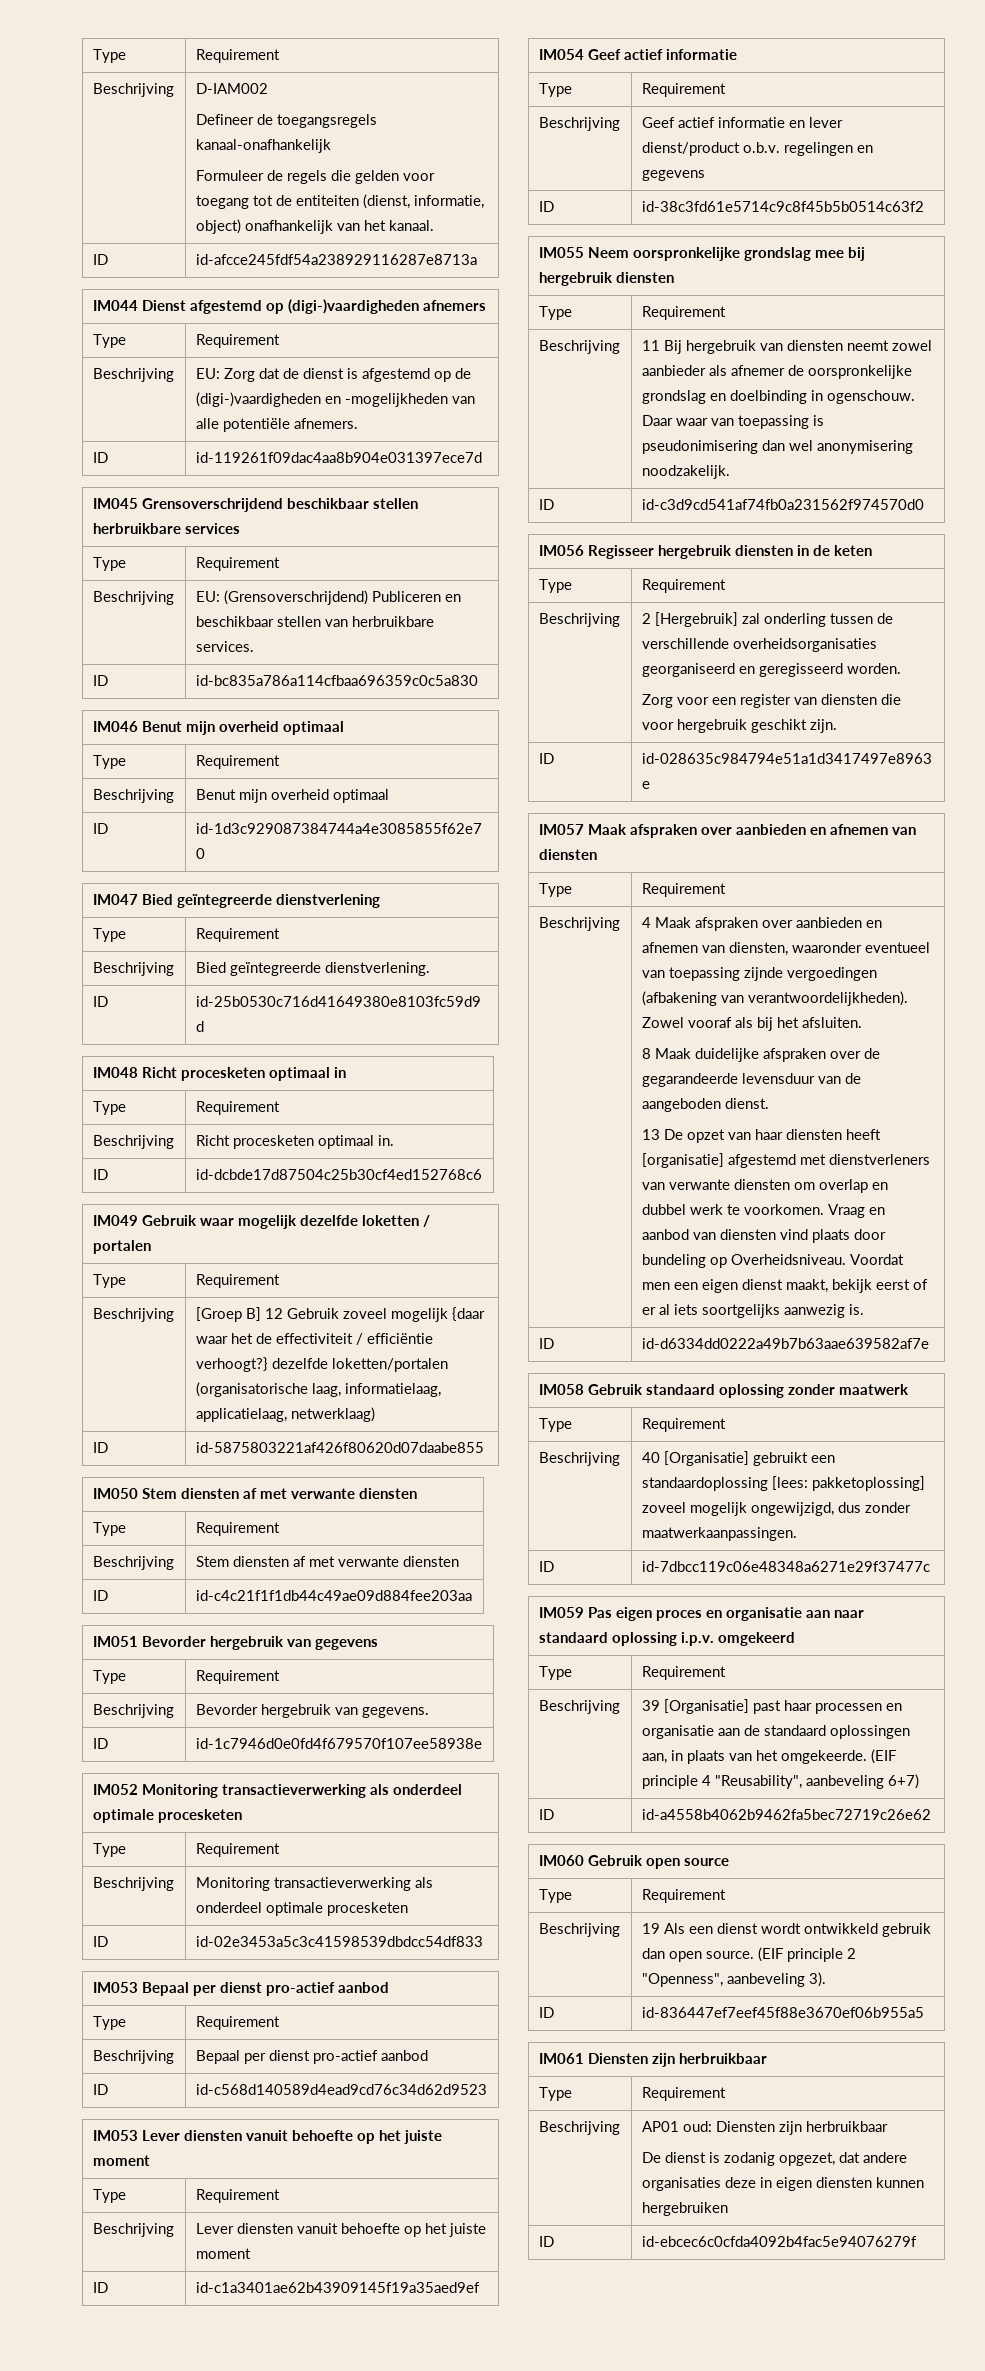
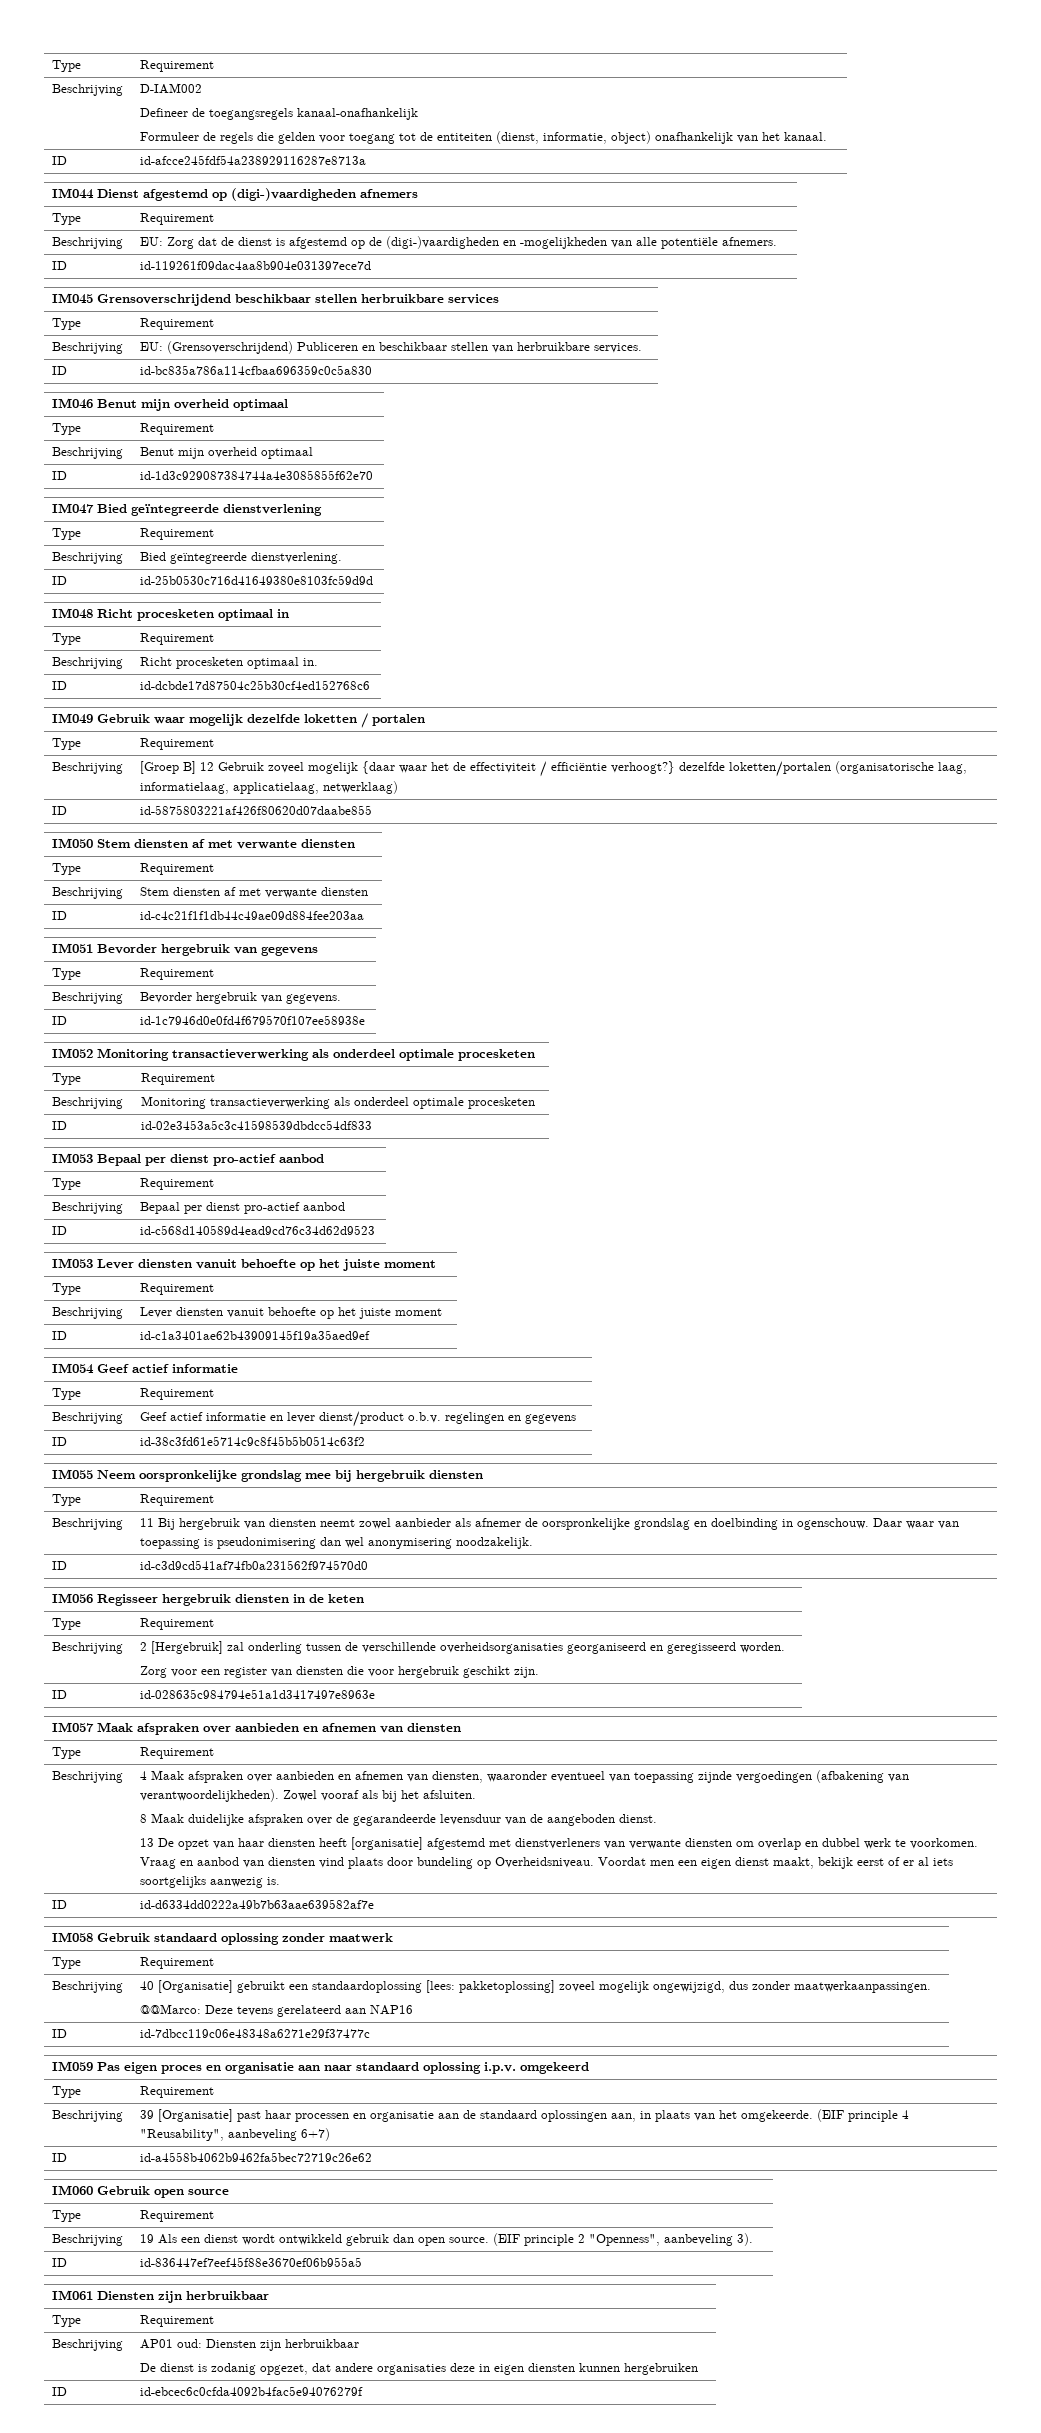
(797, 1534) none -> [140,2004,414,2017] // @@Marco: Deze tevens gerelateerd aan NAP16

